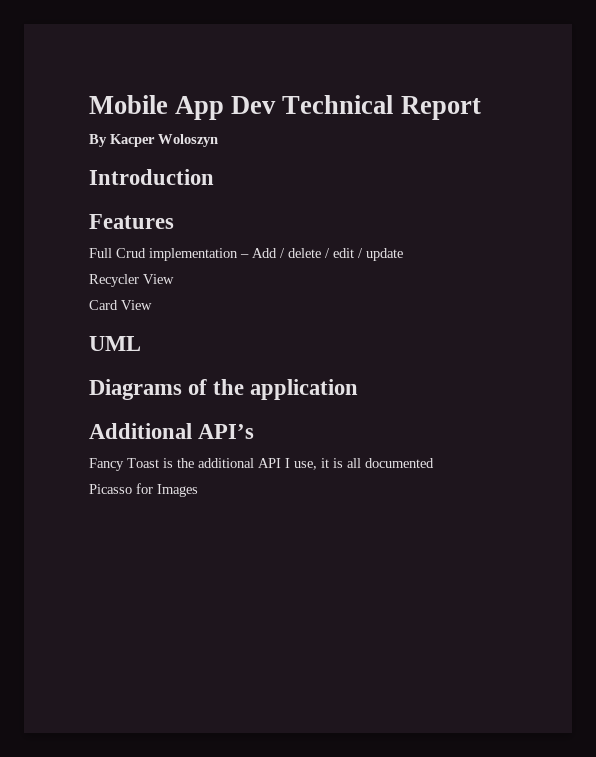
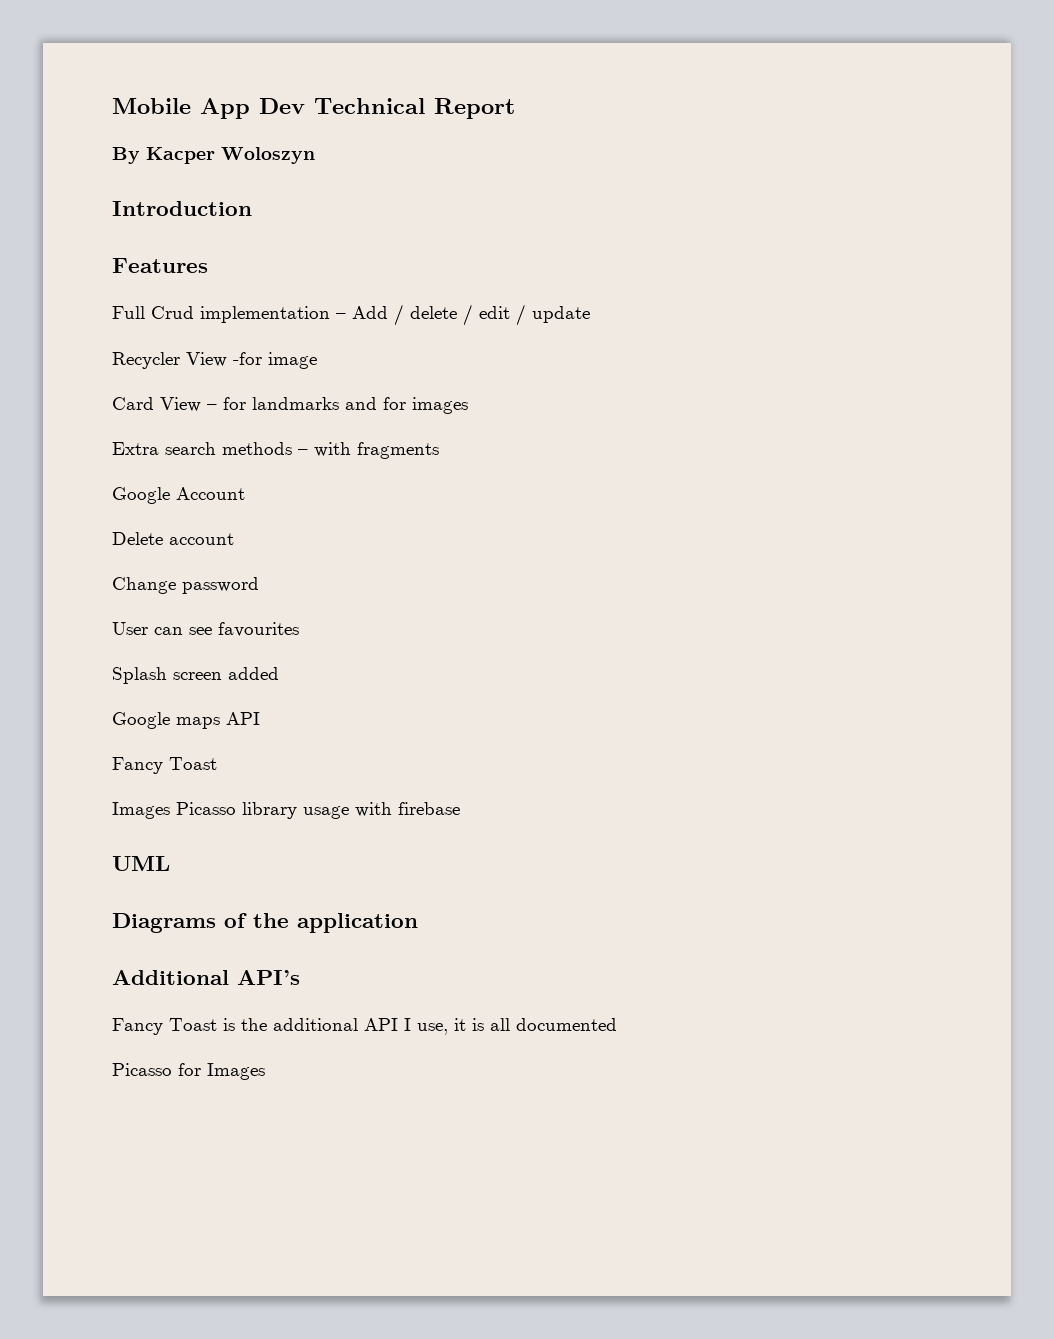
(174, 279) none -> [233,352,317,369] -for image
(152, 305) none -> [207,397,468,414] [112,442,439,459] [112,487,245,504] [112,532,234,545] [112,577,259,594] [112,622,299,637] [112,667,279,684] [112,712,260,729] [112,757,217,774] [112,802,460,819] – for landmarks and for images // Extra search methods – with fragments // Google Account // Delete account // Change password // User can see favourites // Splash screen added // Google maps API // Fancy Toast // Images Picasso library usage with firebase

